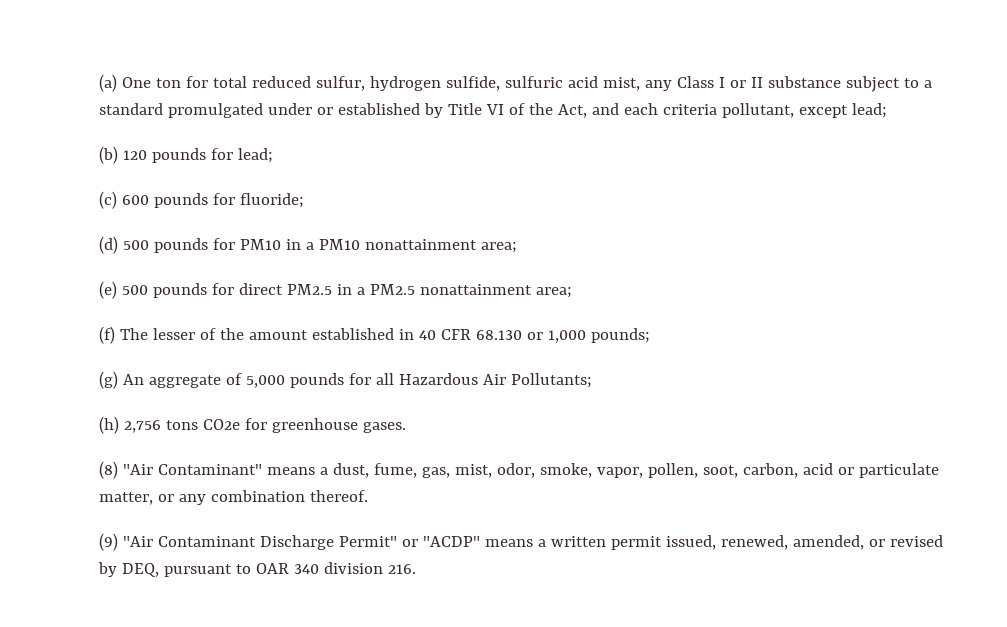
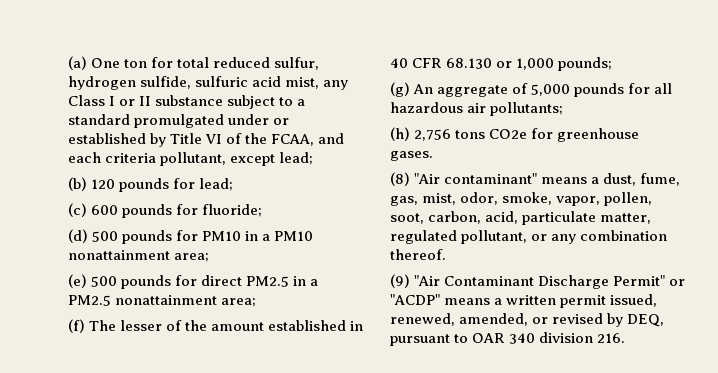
[557,104,587,118] Act, -> [271,134,315,146] FCAA,
[398,373,592,388] Hazardous Air Pollutants; -> [390,102,564,116] hazardous air pollutants;
[157,464,262,475] Contaminant" -> [444,173,538,184] contaminant"
[802,463,939,478] [99,492,153,505] acid or particulate matter, -> [485,211,652,225] [390,230,528,244] acid, particulate matter, regulated pollutant,

